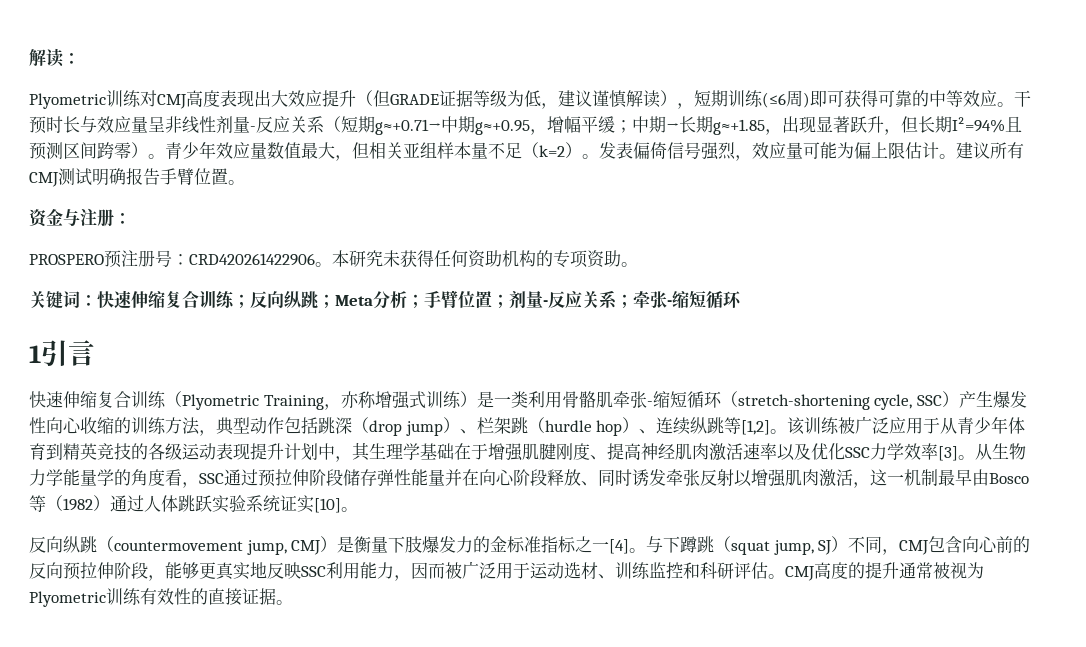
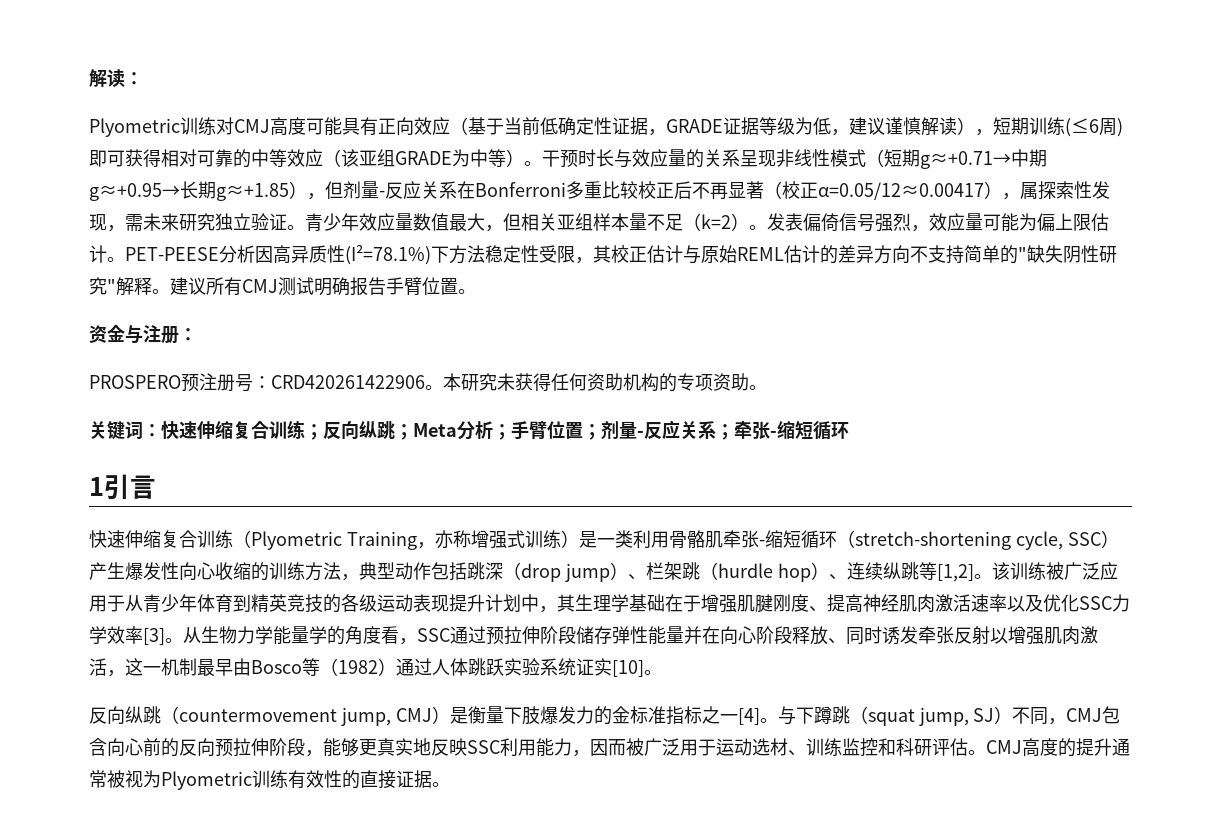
[220,90,390,107] 表现出大效应提升（但 -> [306,117,666,136] 可能具有正向效应（基于当前低确定性证据，
(878, 98) none -> [161,149,197,167] 相对
(997, 98) none -> [323,149,524,167] （该亚组GRADE为中等）
[148,116,1022,135] [29,142,148,160] 呈非线性剂量-反应关系（短期g≈+0.71→中期g≈+0.95，增幅平缓；中期→长期g≈+1.85，出现显著跃升，但长期I²=94%且预测区间跨零） -> [686,149,1047,169] [89,181,1110,201] [89,213,287,232] 的关系呈现非线性模式（短期g≈+0.71→中期g≈+0.95→长期g≈+1.85），但剂量-反应关系在Bonferroni多重比较校正后不再显著（校正α=0.05/12≈0.00417），属探索性发现，需未来研究独立验证
(956, 156) none -> [125,244,1117,265] [89,277,170,296] PET-PEESE分析因高异质性(I²=78.1%)下方法稳定性受限，其校正估计与原始REML估计的差异方向不支持简单的"缺失阴性研究"解释。

